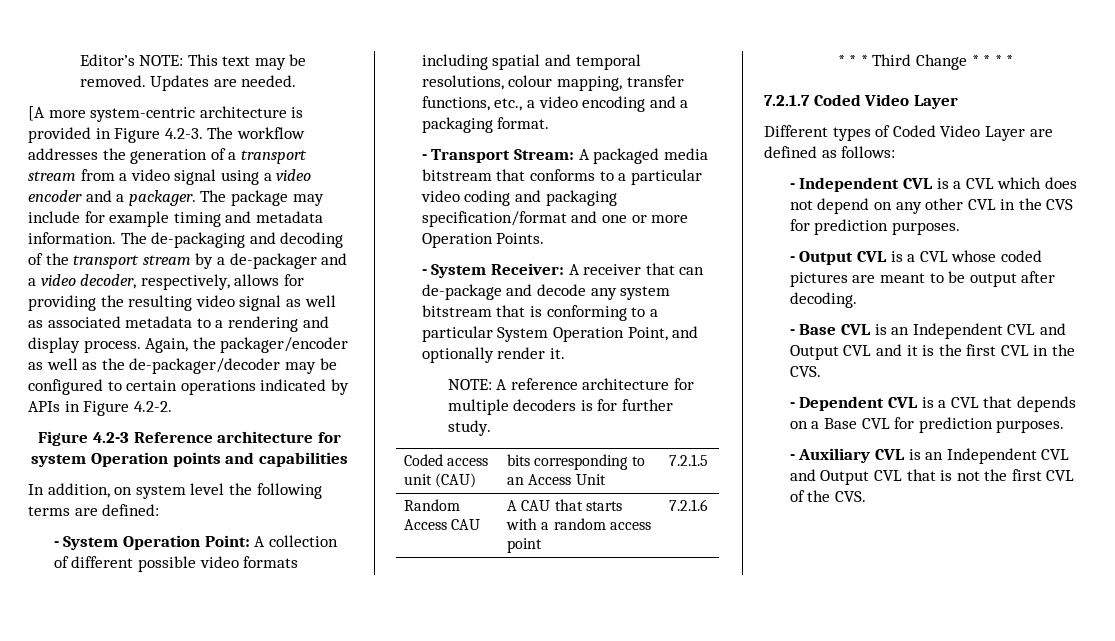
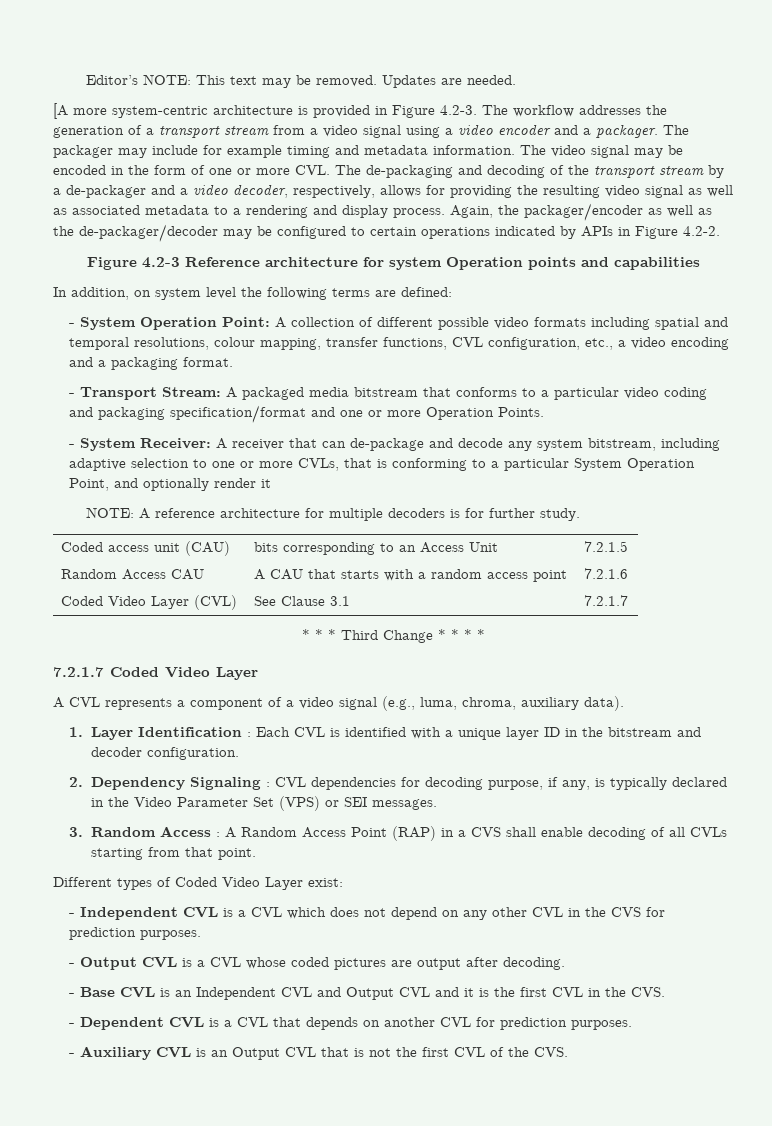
[230,190,288,206] package -> [53,145,113,158] packager
(147, 238) none -> [551,145,683,158] [53,165,361,175] video signal may be encoded in the form of one or more CVL. The
(490, 103) none -> [452,337,581,350] CVL configuration,
[421,305,492,317] bitstream -> [588,438,721,451] [69,458,340,471] bitstream, including adaptive selection to one or more CVLs,
[549,348,565,359] it. -> [261,479,272,488] it
(709, 505) none -> [60,595,237,610] [253,596,350,606] [583,595,628,606] // Coded Video Layer (CVL) | See Clause 3.1 | 7.2.1.7
(958, 102) none -> [53,696,624,711] [69,727,701,740] [90,747,239,760] [69,777,727,790] [90,796,437,811] [69,826,727,841] [90,847,256,860] // A CVL represents a component of a video signal (e.g., luma, chroma, auxiliary data). // 1. Layer Identification : Each CVL is identified with a unique layer ID in the bitstream and decoder configuration. // 2. Dependency Signaling : CVL dependencies for decoding purpose, if any, is typically declared in the Video Parameter Set (VPS) or SEI messages. // 3. Random Access : A Random Access Point (RAP) in a CVS shall enable decoding of all CVLs starting from that point.
[1029,129,1053,137] [764,146,896,158] are defined as follows: -> [308,878,343,887] exist:
[879,271,966,283] meant to be -> (413, 963) none
[811,418,857,429] a Base -> [384,1017,436,1027] another
[946,448,1070,464] [789,469,816,481] Independent CVL and -> (229, 1053) none

